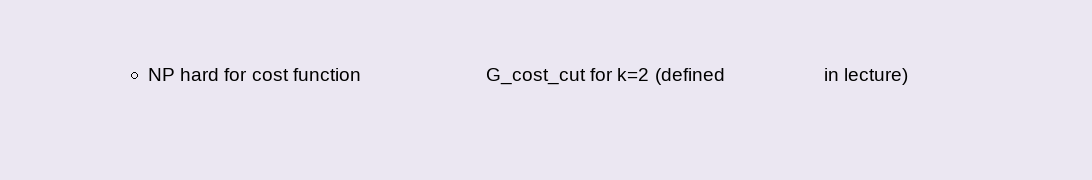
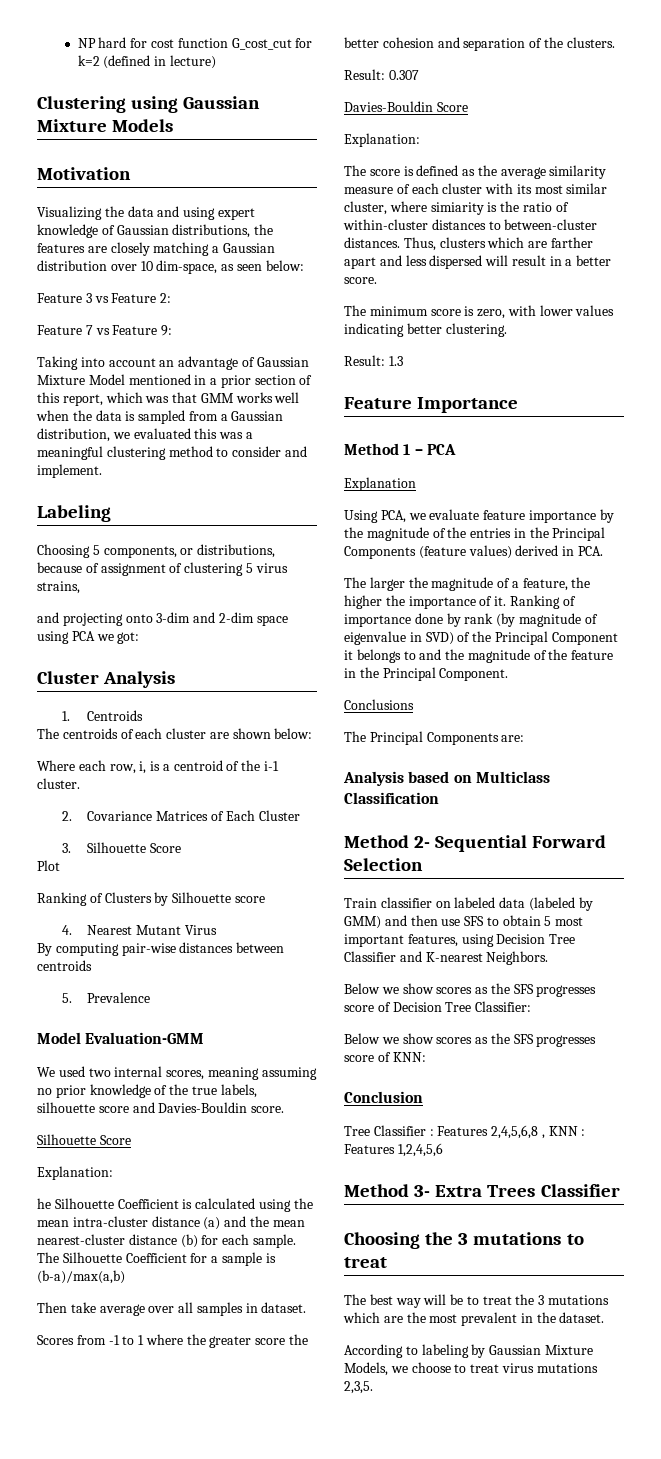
(909, 76) none -> [37,96,261,113] [37,119,174,132] [37,167,131,180] [37,206,255,220] [37,224,274,238] [37,242,275,256] [37,260,304,274] [37,293,172,303] [37,325,173,336] [37,356,309,370] [37,374,313,388] [37,392,300,406] [36,410,284,424] [37,428,253,442] [37,446,307,460] [37,464,102,478] [37,505,111,522] [37,544,276,558] [37,562,288,576] [37,581,80,594] [37,612,288,626] [37,631,140,644] [37,671,176,688] [62,710,144,721] [37,728,313,739] [37,760,280,774] [37,778,80,789] [62,810,300,821] [62,842,182,853] [37,860,60,871] [37,892,265,906] [62,925,217,935] [37,942,285,956] [37,960,92,971] [62,992,151,1003] [37,1032,205,1044] [37,1066,317,1080] [37,1084,257,1098] [37,1102,285,1113] [37,1134,131,1145] [37,1166,113,1180] [37,1198,313,1212] [37,1216,305,1230] [37,1234,296,1248] [37,1252,276,1266] [37,1270,125,1284] [37,1302,307,1316] [37,1334,309,1348] [344,37,615,51] [344,69,419,80] [344,101,468,112] [344,133,420,147] [344,165,607,179] [344,183,608,194] [344,201,569,215] [343,219,598,230] [344,237,593,251] [344,255,612,269] [344,277,377,284] [344,305,615,319] [344,323,507,337] [344,355,403,366] [344,397,519,413] [344,443,456,455] [344,477,416,491] [344,509,614,523] [344,527,606,541] [344,545,603,559] [344,577,591,591] [344,595,576,609] [344,613,598,627] [344,631,618,645] [344,649,614,663] [344,667,509,681] [344,699,414,710] [344,731,525,745] [343,771,550,786] [344,792,439,804] [344,835,607,852] [344,858,423,871] [344,897,593,911] [344,915,584,929] [344,934,576,947] [344,951,549,965] [344,983,597,997] [344,1001,532,1012] [344,1033,597,1047] [344,1052,426,1062] [344,1091,423,1103] [344,1125,586,1139] [344,1143,443,1157] [344,1184,620,1197] [344,1232,584,1249] [344,1257,387,1268] [344,1294,610,1308] [343,1312,605,1326] [344,1344,593,1358] [344,1362,598,1376] [344,1381,373,1394] // Clustering using Gaussian Mixture Models // Motivation // Visualizing the data and using expert knowledge of Gaussian distributions, the features are closely matching a Gaussian distribution over 10 dim-space, as seen below: // Feature 3 vs Feature 2: // Feature 7 vs Feature 9: // Taking into account an advantage of Gaussian Mixture Model mentioned in a prior section of this report, which was that GMM works well when the data is sampled from a Gaussian distribution, we evaluated this was a meaningful clustering method to consider and implement. // Labeling // Choosing 5 components, or distributions, because of assignment of clustering 5 virus strains, // and projecting onto 3-dim and 2-dim space using PCA we got: // Cluster Analysis // 1. Centroids // The centroids of each cluster are shown below: // Where each row, i, is a centroid of the i-1 cluster. // 2. Covariance Matrices of Each Cluster // 3. Silhouette Score // Plot // Ranking of Clusters by Silhouette score // 4. Nearest Mutant Virus // By computing pair-wise distances between centroids // 5. Prevalence // Model Evaluation-GMM // We used two internal scores, meaning assuming no prior knowledge of the true labels, silhouette score and Davies-Bouldin score. // Silhouette Score // Explanation: // he Silhouette Coefficient is calculated using the mean intra-cluster distance (a) and the mean nearest-cluster distance (b) for each sample. The Silhouette Coefficient for a sample is (b-a)/max(a,b) // Then take average over all samples in dataset. // Scores from -1 to 1 where the greater score the better cohesion and separation of the clusters. // Result: 0.307 // Davies-Bouldin Score // Explanation: // The score is defined as the average similarity measure of each cluster with its most similar cluster, where simiarity is the ratio of within-cluster distances to between-cluster distances. Thus, clusters which are farther apart and less dispersed will result in a better score. // The minimum score is zero, with lower values indicating better clustering. // Result: 1.3 // Feature Importance // Method 1 – PCA // Explanation // Using PCA, we evaluate feature importance by the magnitude of the entries in the Principal Components (feature values) derived in PCA. // The larger the magnitude of a feature, the higher the importance of it. Ranking of importance done by rank (by magnitude of eigenvalue in SVD) of the Principal Component it belongs to and the magnitude of the feature in the Principal Component. // Conclusions // The Principal Components are: // Analysis based on Multiclass Classification // Method 2- Sequential Forward Selection // Train classifier on labeled data (labeled by GMM) and then use SFS to obtain 5 most important features, using Decision Tree Classifier and K-nearest Neighbors. // Below we show scores as the SFS progresses score of Decision Tree Classifier: // Below we show scores as the SFS progresses score of KNN: // Conclusion // Tree Classifier : Features 2,4,5,6,8 , KNN : Features 1,2,4,5,6 // Method 3- Extra Trees Classifier // Choosing the 3 mutations to treat // The best way will be to treat the 3 mutations which are the most prevalent in the dataset. // According to labeling by Gaussian Mixture Models, we choose to treat virus mutations 2,3,5.

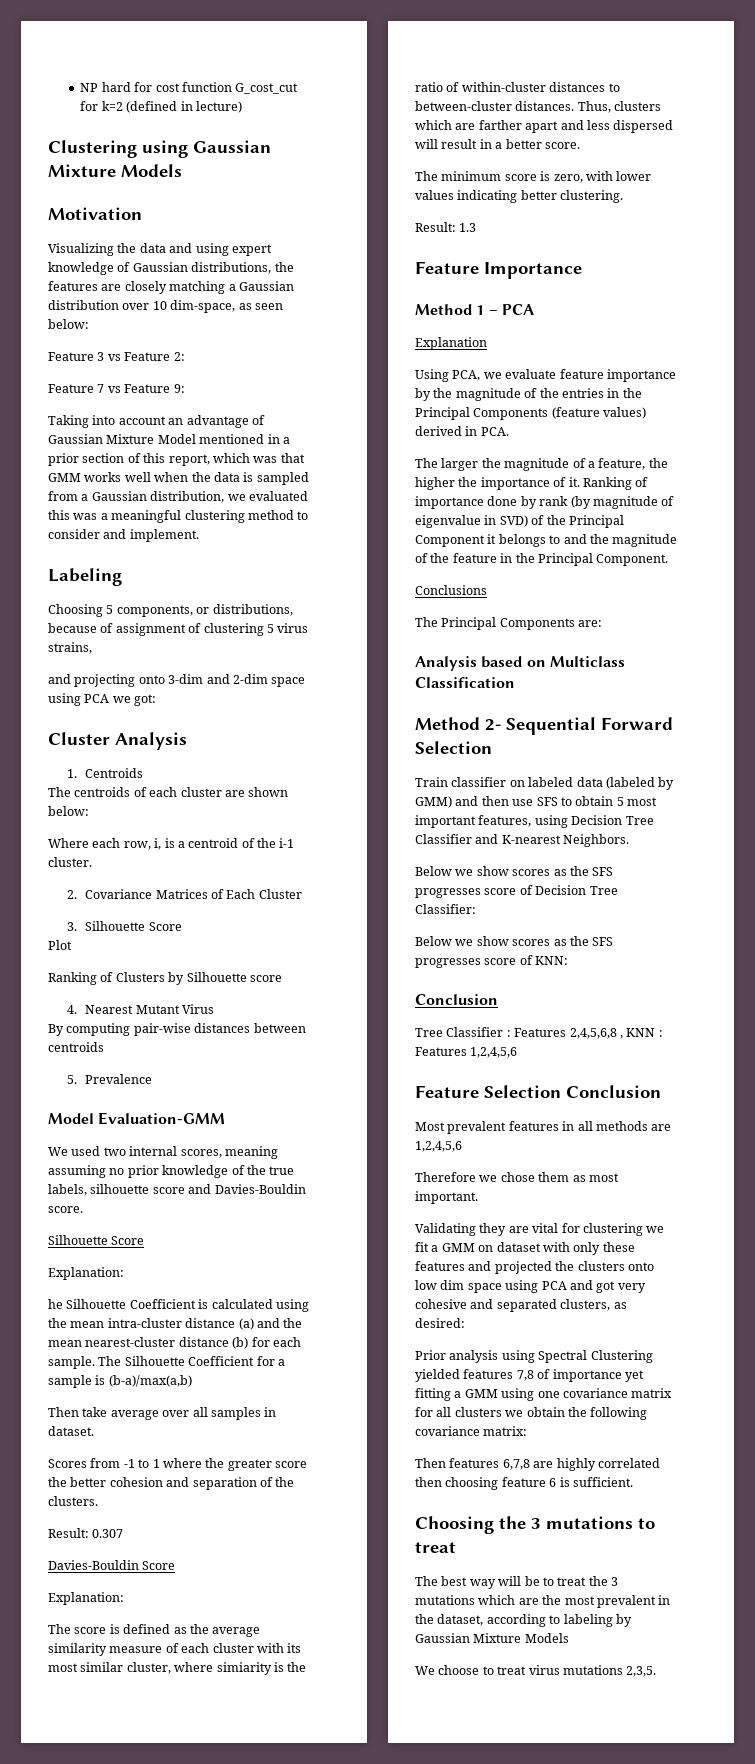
[344,1184,620,1197] Method 3- Extra Trees Classifier -> [415,1085,661,1098] [415,1121,672,1134] [415,1141,462,1152] [415,1172,619,1182] [415,1191,478,1204] [415,1223,665,1236] [415,1242,635,1255] [415,1261,654,1274] [415,1280,646,1293] [415,1299,627,1312] [415,1318,465,1328] [415,1350,653,1363] [415,1369,644,1382] [415,1388,673,1401] [415,1407,648,1420] [415,1426,528,1436] [415,1458,660,1471] [415,1477,633,1490] Feature Selection Conclusion // Most prevalent features in all methods are 1,2,4,5,6 // Therefore we chose them as most important. // Validating they are vital for clustering we fit a GMM on dataset with only these features and projected the clusters onto low dim space using PCA and got very cohesive and separated clusters, as desired: // Prior analysis using Spectral Clustering yielded features 7,8 of importance yet fitting a GMM using one covariance matrix for all clusters we obtain the following covariance matrix: // Then features 6,7,8 are highly correlated then choosing feature 6 is sufficient.
[559,1312,605,1323] [344,1344,403,1358] dataset. // According -> [437,1614,546,1627] dataset, according
[344,1362,408,1376] Models, we -> [524,1633,569,1643] [415,1666,435,1675] Models // We

